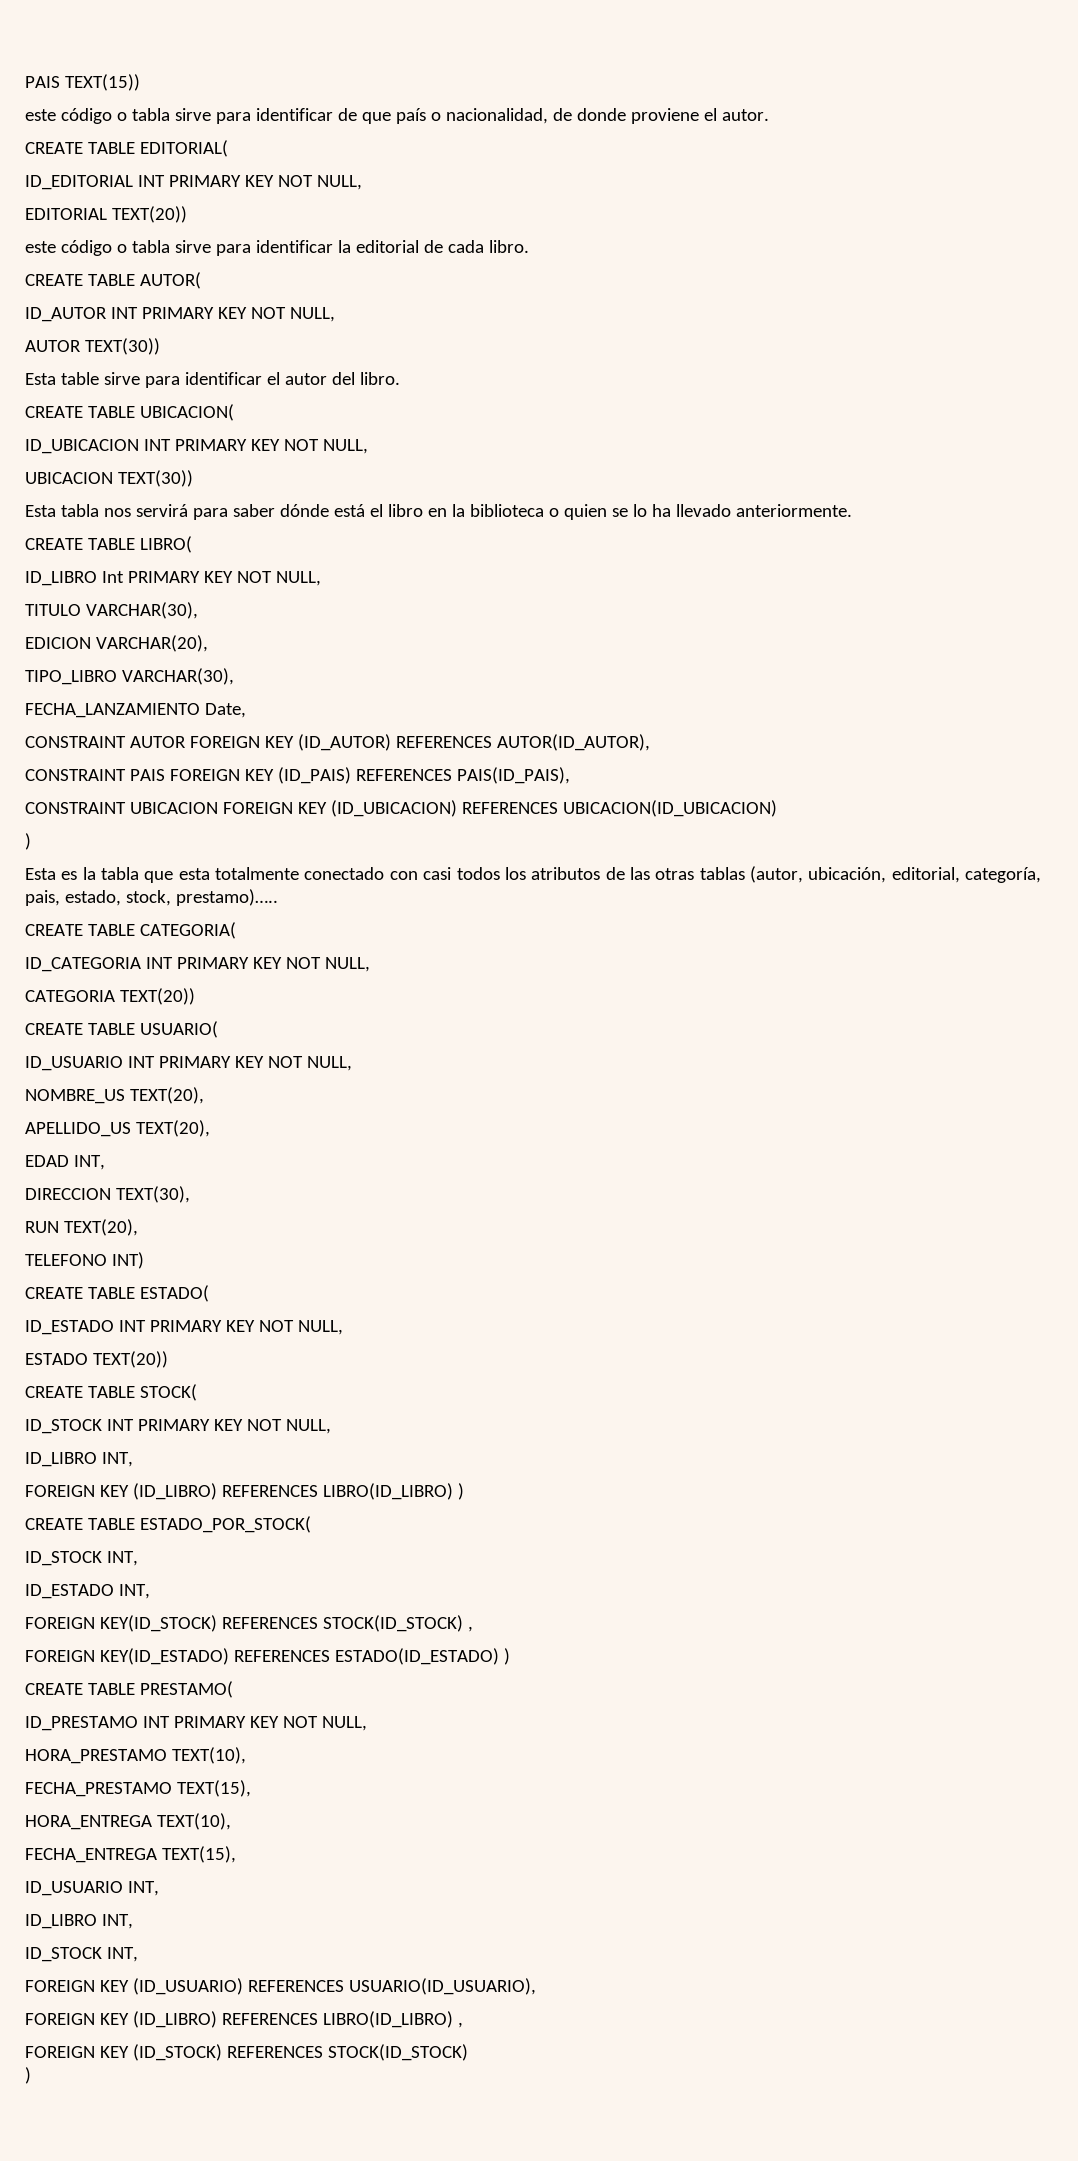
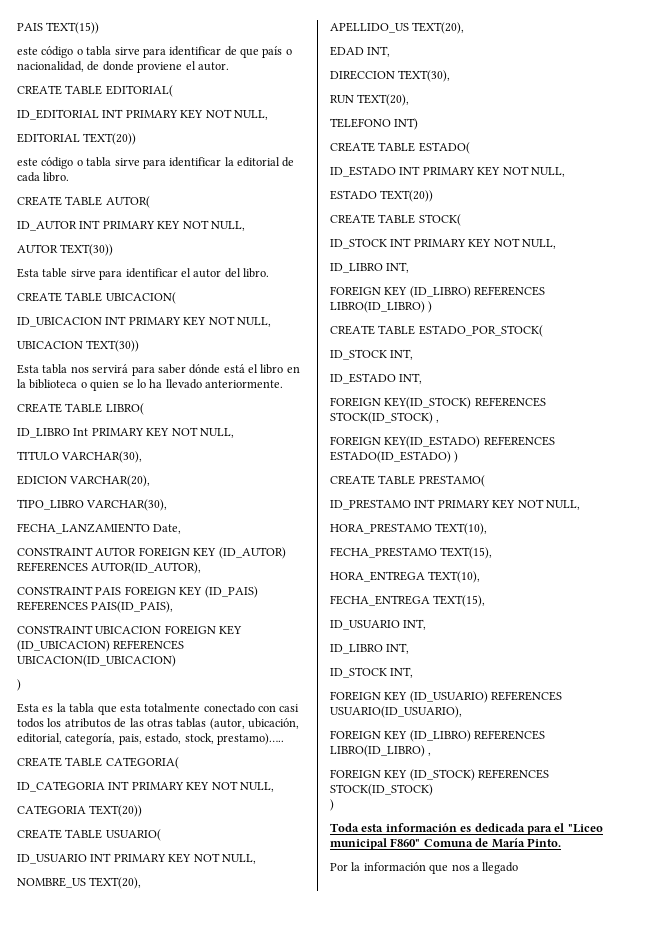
(31, 2075) none -> [330,823,603,835] [330,838,561,850] [330,862,519,874] // Toda esta información es dedicada para el "Liceo municipal F860" Comuna de María Pinto. // Por la información que nos a llegado

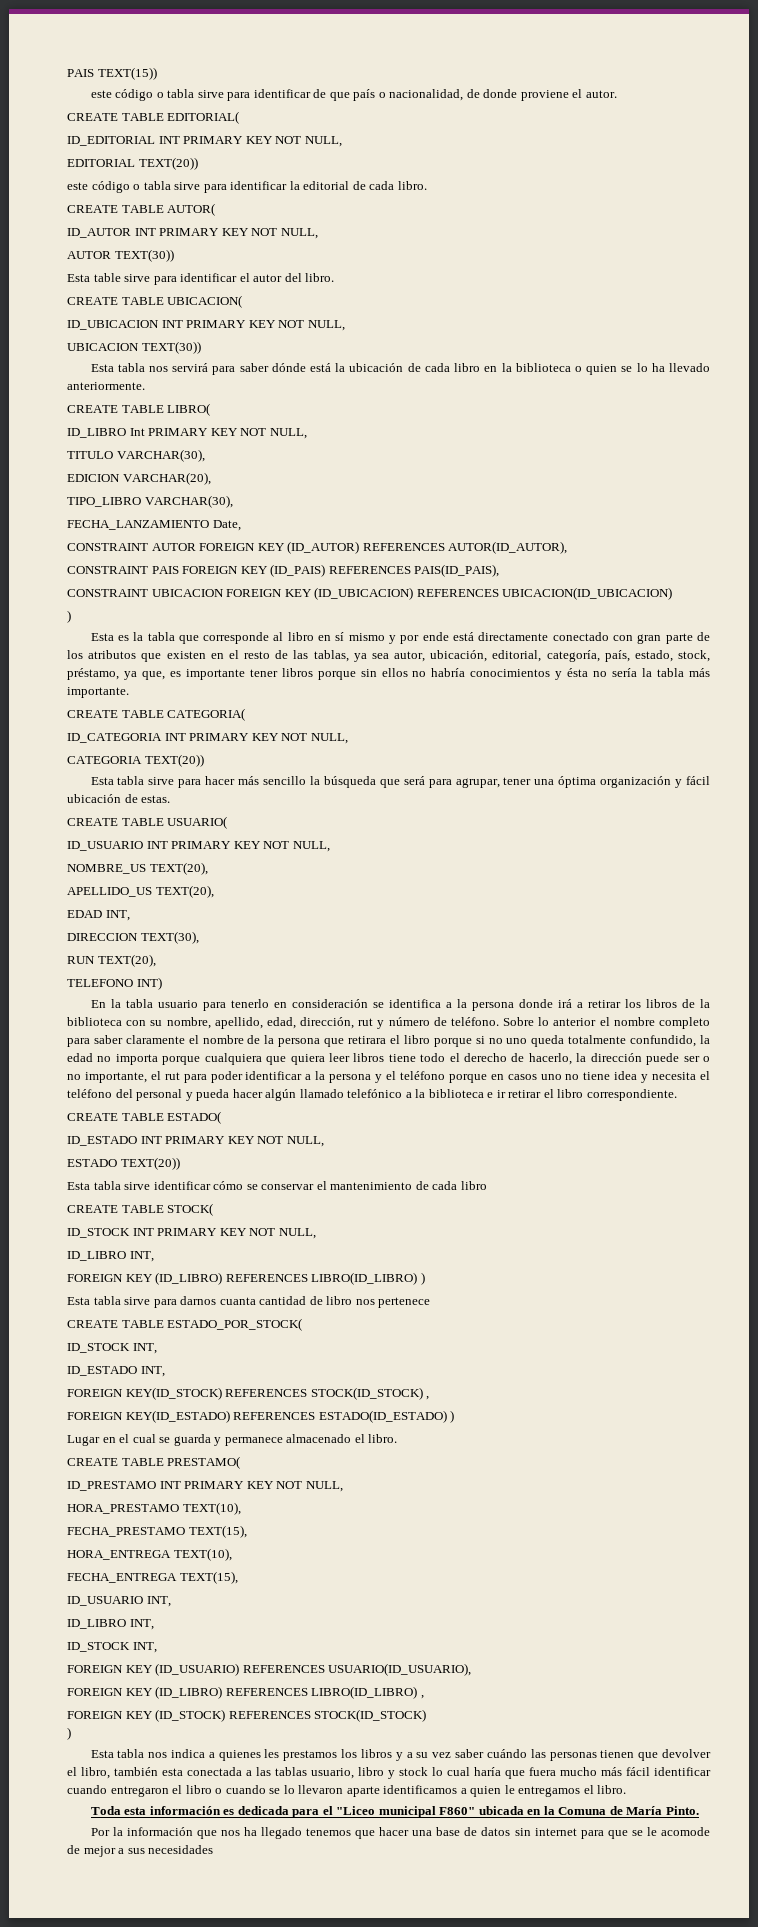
[248,364,258,373] el -> [335,363,450,372] la ubicación de cada
[119,703,300,713] [17,718,245,730] esta totalmente conectado con casi todos los atributos de las otras tablas (autor, -> [203,632,710,644] [67,650,425,662] corresponde al libro en sí mismo y por ende está directamente conectado con gran parte de los atributos que existen en el resto de las tablas, ya sea autor,
[118,734,142,745] pais, -> [604,650,630,662] país,
[216,733,284,745] prestamo)….. -> [67,668,710,680] [67,687,129,698] préstamo, ya que, es importante tener libros porque sin ellos no habría conocimientos y ésta no sería la tabla más importante.
(143, 811) none -> [90,776,711,788] [67,794,171,803] // Esta tabla sirve para hacer más sencillo la búsqueda que será para agrupar, tener una óptima organización y fácil ubicación de estas.
(419, 124) none -> [90,999,711,1011] [67,1017,710,1029] [67,1035,710,1047] [67,1053,711,1065] [67,1071,711,1083] [67,1089,677,1101] // En la tabla usuario para tenerlo en consideración se identifica a la persona donde irá a retirar los libros de la biblioteca con su nombre, apellido, edad, dirección, rut y número de teléfono. Sobre lo anterior el nombre completo para saber claramente el nombre de la persona que retirara el libro porque si no uno queda totalmente confundido, la edad no importa porque cualquiera que quiera leer libros tiene todo el derecho de hacerlo, la dirección puede ser o no importante, el rut para poder identificar a la persona y el teléfono porque en casos uno no tiene idea y necesita el teléfono del personal y pueda hacer algún llamado telefónico a la biblioteca e ir retirar el libro correspondiente.
(434, 196) none -> [67,1181,487,1190] // Esta tabla sirve identificar cómo se conservar el mantenimiento de cada libro
(433, 307) none -> [67,1296,431,1308] // Esta tabla sirve para darnos cuanta cantidad de libro nos pertenece
(459, 457) none -> [67,1434,398,1446] // Lugar en el cual se guarda y permanece almacenado el libro.
(334, 805) none -> [90,1749,711,1761] [67,1767,711,1779] [67,1785,627,1797] // Esta tabla nos indica a quienes les prestamos los libros y a su vez saber cuándo las personas tienen que devolver el libro, también esta conectada a las tablas usuario, libro y stock lo cual haría que fuera mucho más fácil identificar cuando entregaron el libro o cuando se lo llevaron aparte identificamos a quien le entregamos el libro.
(421, 842) none -> [478,1806,555,1815] ubicada en la
[472,862,519,874] a llegado -> [243,1827,710,1839] [67,1845,214,1857] ha llegado tenemos que hacer una base de datos sin internet para que se le acomode de mejor a sus necesidades

